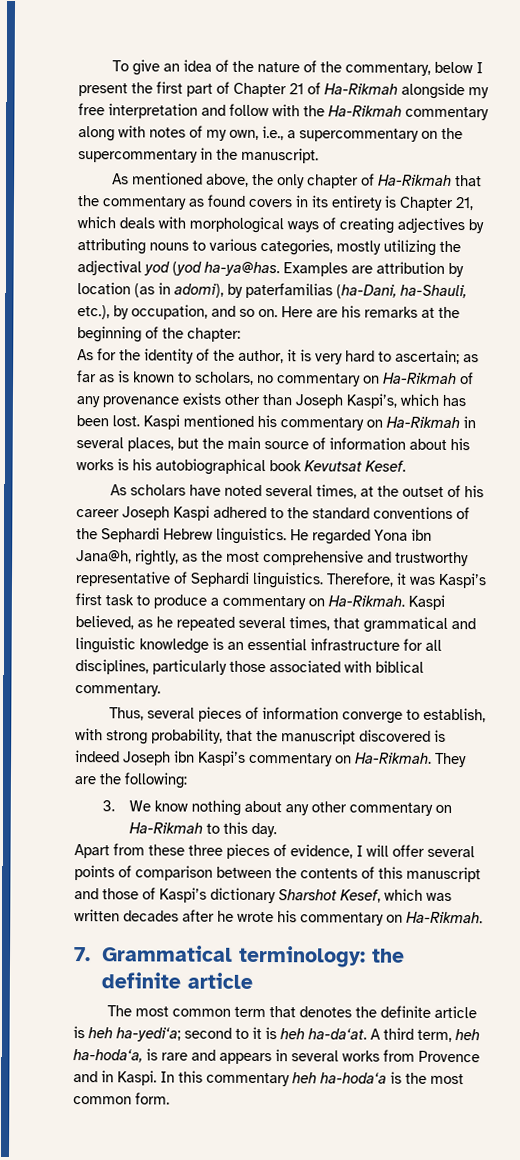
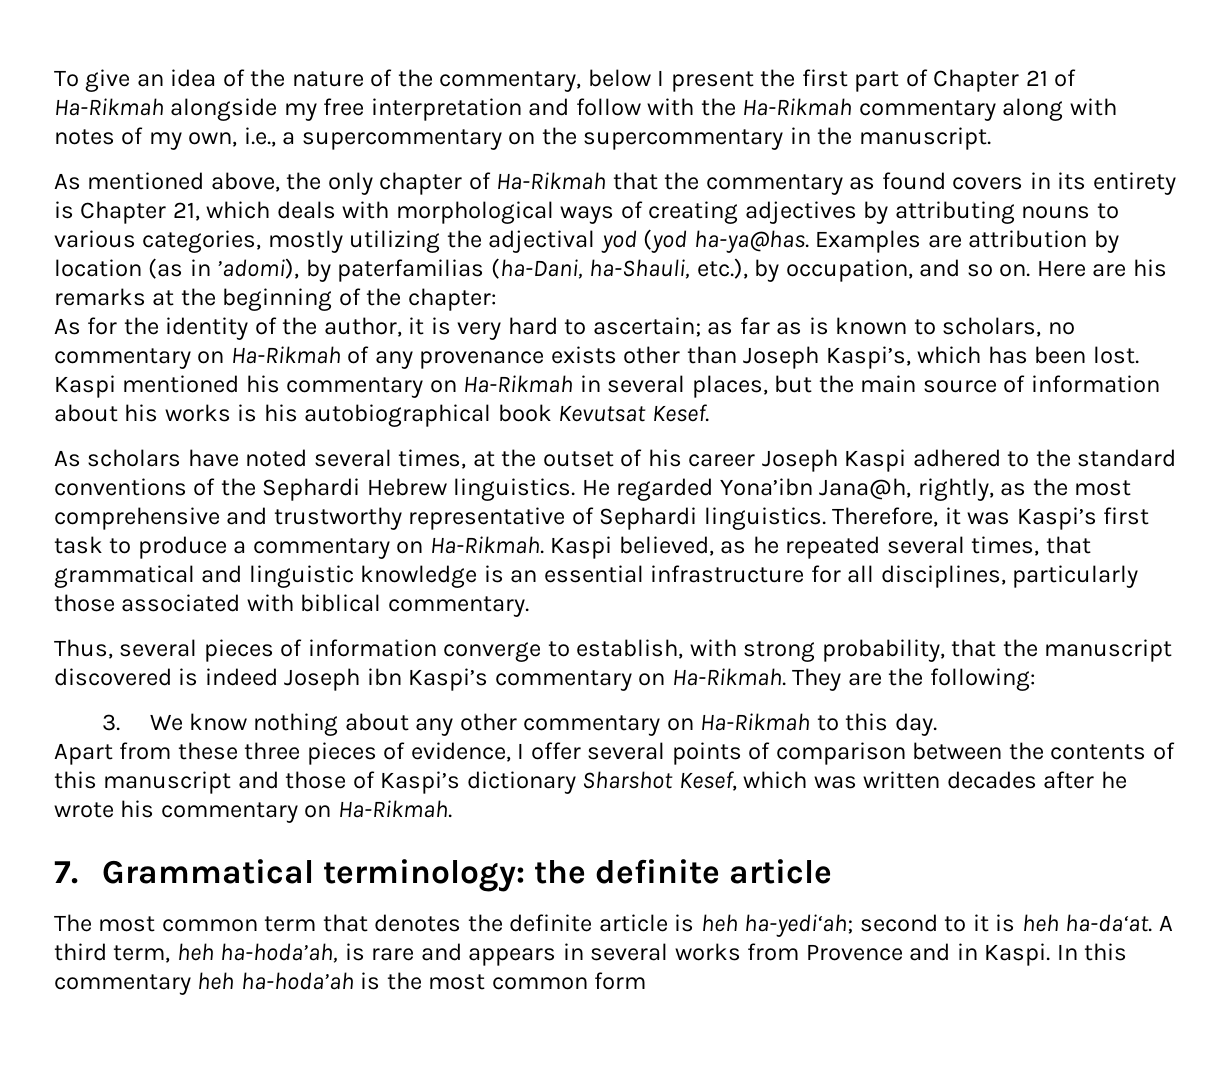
[174,283,224,298] adomi), -> [217,258,300,279] ’adomi),
[374,528,432,541] Yona ibn -> [719,478,813,496] Yona’ibn
[366,844,389,857] will -> (525, 751) none
[116,1027,181,1042] ha-yedi‘a; -> [744,914,854,937] ha-yedi‘ah;
[73,1049,143,1063] ha-hoda‘a, -> [220,943,339,963] ha-hoda’ah,
[320,1072,387,1084] ha-hoda‘a -> [240,972,354,990] ha-hoda’ah
[135,1092,170,1105] form. -> [594,972,647,990] form

